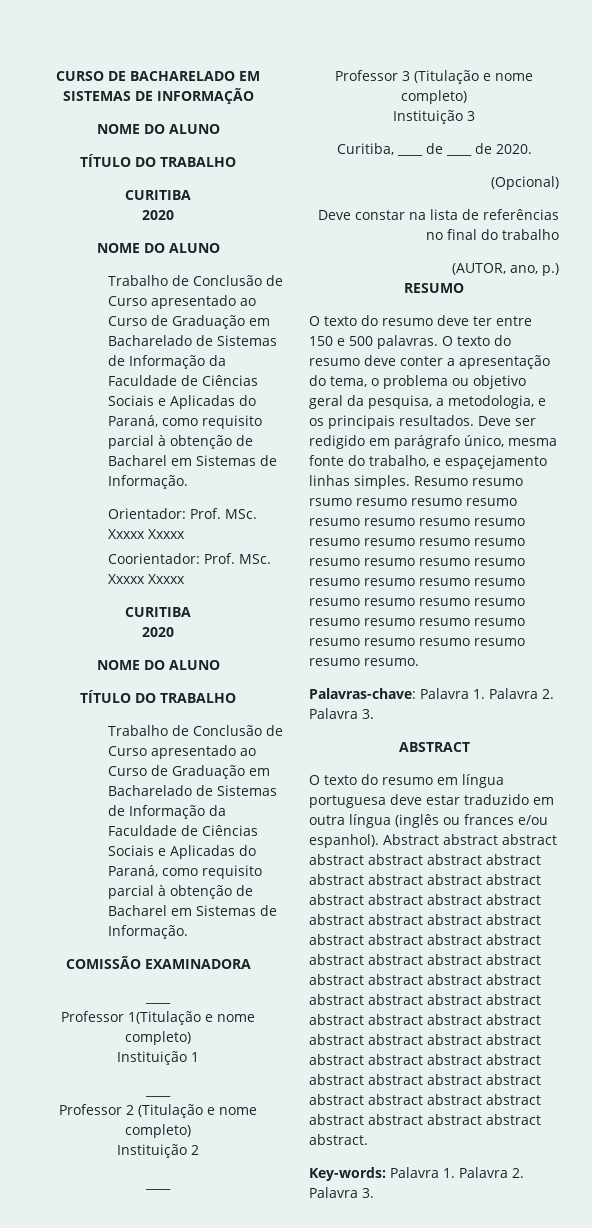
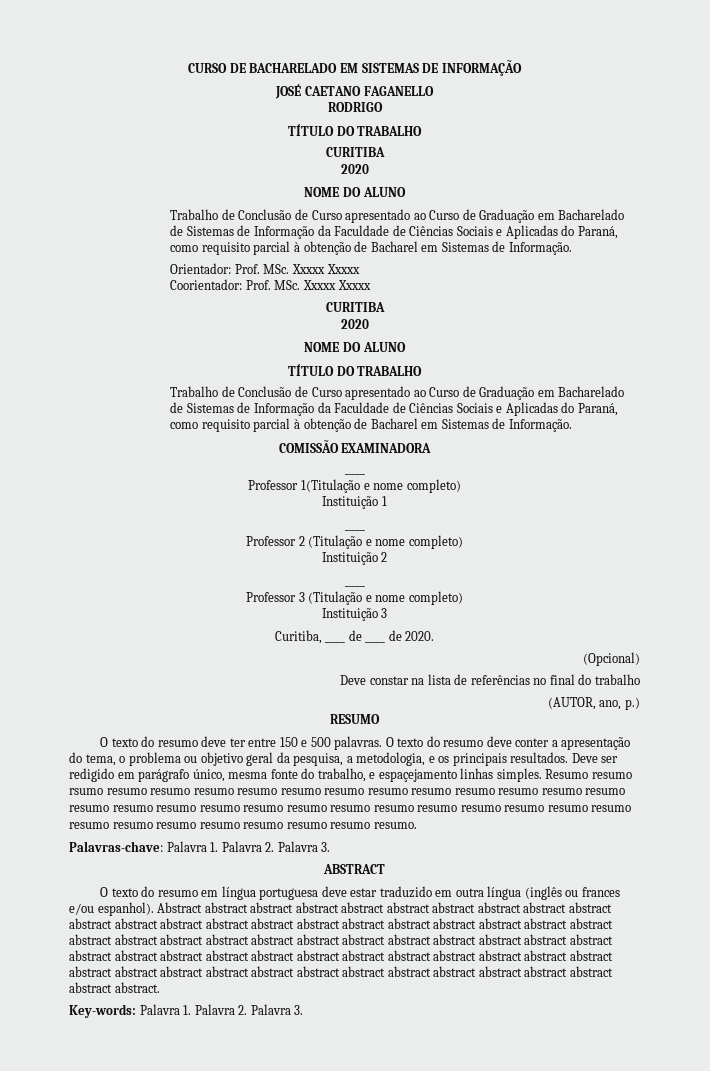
[96,124,220,134] NOME DO ALUNO -> [275,84,434,99] [327,102,383,112] JOSÉ CAETANO FAGANELLO // RODRIGO

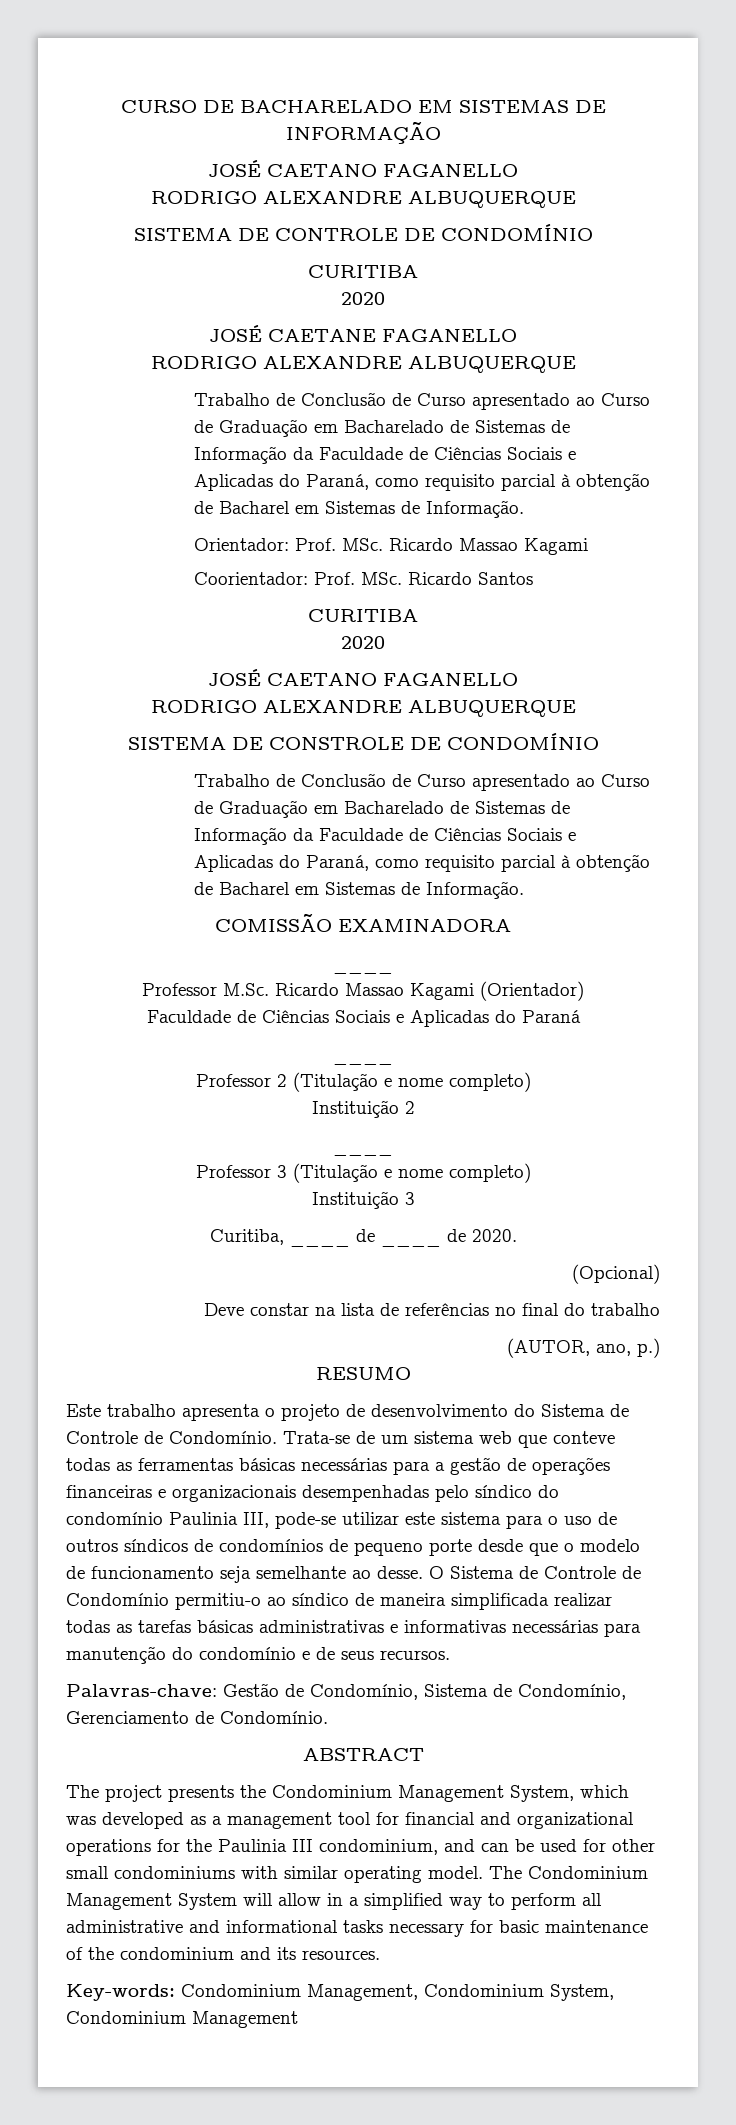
[287,124,423,136] [325,147,385,157] [340,164,369,174] [304,187,406,197] // TÍTULO DO TRABALHO // CURITIBA // 2020 // NOME DO ALUNO -> [262,191,576,208] [133,224,593,241] [308,265,418,278] [341,292,385,305] [209,325,517,342] [150,356,576,373] ALEXANDRE ALBUQUERQUE // SISTEMA DE CONTROLE DE CONDOMÍNIO // CURITIBA // 2020 // JOSÉ CAETANE FAGANELLO // RODRIGO ALEXANDRE ALBUQUERQUE
[291,264,360,274] Xxxxx Xxxxx -> [389,538,589,555] Ricardo Massao Kagami
[302,280,371,290] [325,302,385,312] [340,319,369,329] [304,342,406,352] [287,364,423,376] Xxxxx Xxxxx // CURITIBA // 2020 // NOME DO ALUNO // TÍTULO DO TRABALHO -> [408,572,534,585] [308,609,418,622] [341,636,385,649] [208,669,518,686] [150,700,576,717] [127,733,599,750] Ricardo Santos // CURITIBA // 2020 // JOSÉ CAETANO FAGANELLO // RODRIGO ALEXANDRE ALBUQUERQUE // SISTEMA DE CONSTROLE DE CONDOMÍNIO
[300,479,461,493] [322,496,387,509] 1(Titulação e nome completo) // Instituição 1 -> [223,981,584,1001] [146,1010,581,1027] M.Sc. Ricardo Massao Kagami (Orientador) // Faculdade de Ciências Sociais e Aplicadas do Paraná
[100,736,631,750] [69,752,619,766] [69,768,632,782] [69,788,626,795] [69,805,632,812] [69,822,417,829] [69,841,331,852] [323,864,385,874] [100,886,620,900] [69,902,612,916] [69,918,613,929] [69,934,613,945] [69,950,613,961] [69,966,613,977] [69,982,160,993] [69,1004,304,1018] O texto do resumo deve ter entre 150 e 500 palavras. O texto do resumo deve conter a apresentação do tema, o problema ou objetivo geral da pesquisa, a metodologia, e os principais resultados. Deve ser redigido em parágrafo único, mesma fonte do trabalho, e espaçejamento linhas simples. Resumo resumo rsumo resumo resumo resumo resumo resumo resumo resumo resumo resumo resumo resumo resumo resumo resumo resumo resumo resumo resumo resumo resumo resumo resumo resumo resumo resumo resumo resumo resumo resumo resumo resumo resumo resumo. // Palavras-chave: Palavra 1. Palavra 2. Palavra 3. // ABSTRACT // O texto do resumo em língua portuguesa deve estar traduzido em outra língua (inglês ou frances e/ou espanhol). Abstract abstract abstract abstract abstract abstract abstract abstract abstract abstract abstract abstract abstract abstract abstract abstract abstract abstract abstract abstract abstract abstract abstract abstract abstract abstract abstract abstract abstract abstract abstract abstract abstract abstract abstract abstract abstract abstract abstract abstract abstract abstract abstract abstract abstract abstract abstract abstract abstract abstract abstract abstract abstract abstract abstract abstract abstract abstract abstract abstract. // Key-words: Palavra 1. Palavra 2. Palavra 3. -> [66,1404,629,1421] [66,1431,615,1448] [66,1457,610,1475] [66,1485,559,1502] [66,1512,617,1529] [66,1539,640,1556] [66,1566,641,1583] [66,1593,612,1610] [66,1620,641,1637] [66,1646,450,1664] [66,1683,626,1700] [66,1711,328,1724] [302,1748,424,1761] [66,1785,629,1802] [66,1812,634,1829] [66,1839,655,1856] [66,1866,648,1883] [66,1893,602,1910] [66,1920,648,1937] [66,1947,380,1960] [66,1984,614,2001] [66,2011,298,2028] Este trabalho apresenta o projeto de desenvolvimento do Sistema de Controle de Condomínio. Trata-se de um sistema web que conteve todas as ferramentas básicas necessárias para a gestão de operações financeiras e organizacionais desempenhadas pelo síndico do condomínio Paulinia III, pode-se utilizar este sistema para o uso de outros síndicos de condomínios de pequeno porte desde que o modelo de funcionamento seja semelhante ao desse. O Sistema de Controle de Condomínio permitiu-o ao síndico de maneira simplificada realizar todas as tarefas básicas administrativas e informativas necessárias para manutenção do condomínio e de seus recursos. // Palavras-chave: Gestão de Condomínio, Sistema de Condomínio, Gerenciamento de Condomínio. // ABSTRACT // The project presents the Condominium Management System, which was developed as a management tool for financial and organizational operations for the Paulinia III condominium, and can be used for other small condominiums with similar operating model. The Condominium Management System will allow in a simplified way to perform all administrative and informational tasks necessary for basic maintenance of the condominium and its resources. // Key-words: Condominium Management, Condominium System, Condominium Management

